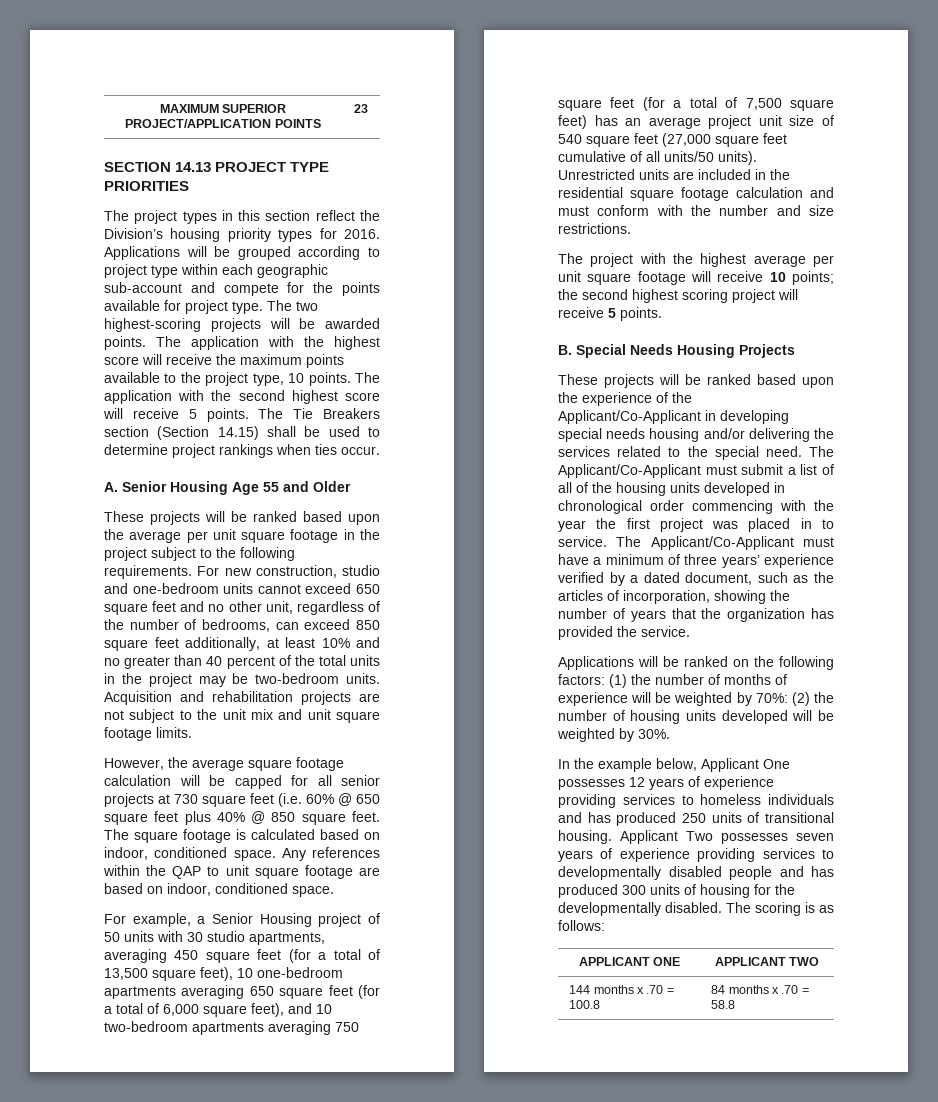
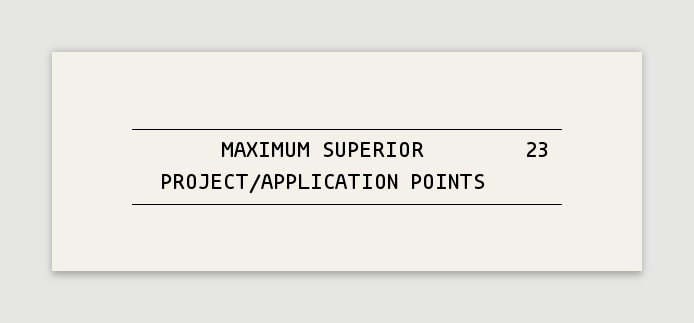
[104,162,330,172] [104,181,189,191] [104,210,380,224] [104,228,380,242] [104,246,380,260] [104,264,328,278] [104,282,380,296] [104,300,318,314] [104,318,380,332] [104,336,380,350] [104,354,344,368] [104,372,380,386] [104,390,380,404] [103,408,380,422] [104,426,380,440] [104,444,380,458] [104,481,351,495] [104,511,380,525] [104,529,380,543] [104,547,295,561] [104,565,380,579] [104,583,380,594] [104,601,380,615] [104,619,380,632] [104,637,380,651] [104,655,380,669] [104,673,380,687] [104,691,380,705] [104,709,380,723] [104,727,192,741] [104,757,344,771] [104,775,380,789] [104,793,380,807] [104,811,380,825] [104,829,380,843] [104,847,380,861] [103,865,380,879] [104,883,334,897] [104,913,380,927] [104,931,325,945] [104,949,380,963] [104,967,343,981] [104,985,380,999] [104,1003,332,1017] [104,1021,359,1035] [558,97,834,111] [558,115,834,129] [558,133,787,147] [558,151,757,165] [558,169,790,180] [558,187,834,201] [558,205,834,216] [558,223,631,234] [558,253,834,267] [558,271,834,285] [558,289,798,303] [558,307,662,321] [558,344,795,358] [558,374,834,388] [558,392,692,406] [558,410,789,424] [558,428,834,442] [558,446,834,460] [558,464,834,478] [558,482,785,496] [558,500,834,514] [558,518,834,532] [558,536,834,550] [558,554,834,568] [558,572,834,586] [558,590,790,604] [558,608,834,622] [558,626,690,640] [558,656,834,670] [558,674,787,688] [558,692,834,706] [558,710,834,724] [557,728,670,742] [558,758,790,772] [558,776,774,790] [558,794,834,808] [558,812,834,826] [558,830,834,844] [558,848,834,862] [558,866,834,880] [558,884,795,898] [558,902,834,916] [558,920,605,931] [578,957,681,966] [714,957,820,966] [569,985,674,994] [569,1000,601,1009] [711,985,809,994] [711,1000,736,1009] // SECTION 14.13 PROJECT TYPE PRIORITIES // The project types in this section reflect the Division’s housing priority types for 2016. Applications will be grouped according to project type within each geographic sub-account and compete for the points available for project type. The two highest-scoring projects will be awarded points. The application with the highest score will receive the maximum points available to the project type, 10 points. The application with the second highest score will receive 5 points. The Tie Breakers section (Section 14.15) shall be used to determine project rankings when ties occur. // A. Senior Housing Age 55 and Older // These projects will be ranked based upon the average per unit square footage in the project subject to the following requirements. For new construction, studio and one-bedroom units cannot exceed 650 square feet and no other unit, regardless of the number of bedrooms, can exceed 850 square feet additionally, at least 10% and no greater than 40 percent of the total units in the project may be two-bedroom units. Acquisition and rehabilitation projects are not subject to the unit mix and unit square footage limits. // However, the average square footage calculation will be capped for all senior projects at 730 square feet (i.e. 60% @ 650 square feet plus 40% @ 850 square feet. The square footage is calculated based on indoor, conditioned space. Any references within the QAP to unit square footage are based on indoor, conditioned space. // For example, a Senior Housing project of 50 units with 30 studio apartments, averaging 450 square feet (for a total of 13,500 square feet), 10 one-bedroom apartments averaging 650 square feet (for a total of 6,000 square feet), and 10 two-bedroom apartments averaging 750 square feet (for a total of 7,500 square feet) has an average project unit size of 540 square feet (27,000 square feet cumulative of all units/50 units). Unrestricted units are included in the residential square footage calculation and must conform with the number and size restrictions. // The project with the highest average per unit square footage will receive 10 points; the second highest scoring project will receive 5 points. // B. Special Needs Housing Projects // These projects will be ranked based upon the experience of the Applicant/Co-Applicant in developing special needs housing and/or delivering the services related to the special need. The Applicant/Co-Applicant must submit a list of all of the housing units developed in chronological order commencing with the year the first project was placed in to service. The Applicant/Co-Applicant must have a minimum of three years’ experience verified by a dated document, such as the articles of incorporation, showing the number of years that the organization has provided the service. // Applications will be ranked on the following factors: (1) the number of months of experience will be weighted by 70%: (2) the number of housing units developed will be weighted by 30%. // In the example below, Applicant One possesses 12 years of experience providing services to homeless individuals and has produced 250 units of transitional housing. Applicant Two possesses seven years of experience providing services to developmentally disabled people and has produced 300 units of housing for the developmentally disabled. The scoring is as follows: // APPLICANT ONE | APPLICANT TWO // 144 months x .70 = 100.8 | 84 months x .70 = 58.8 -> (549, 149) none

